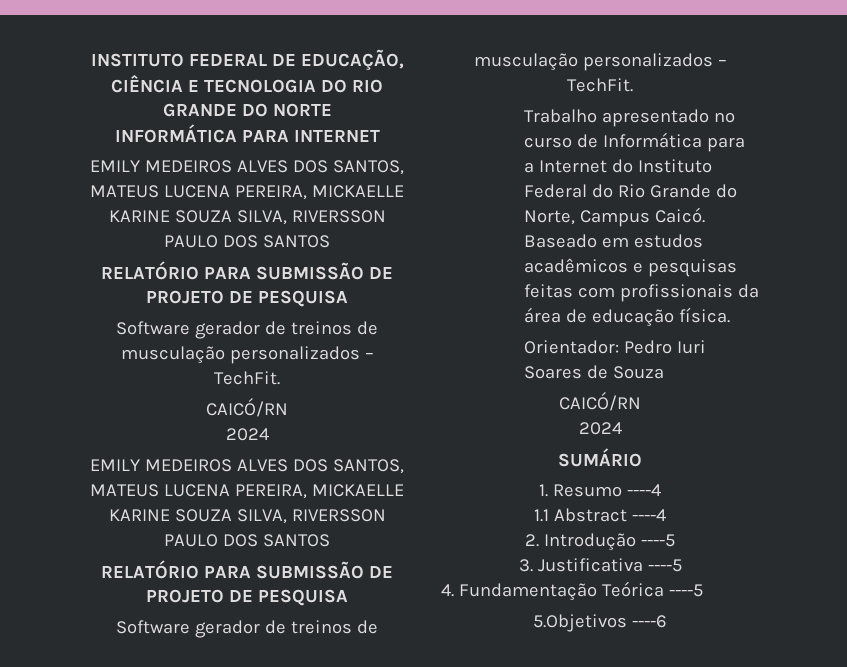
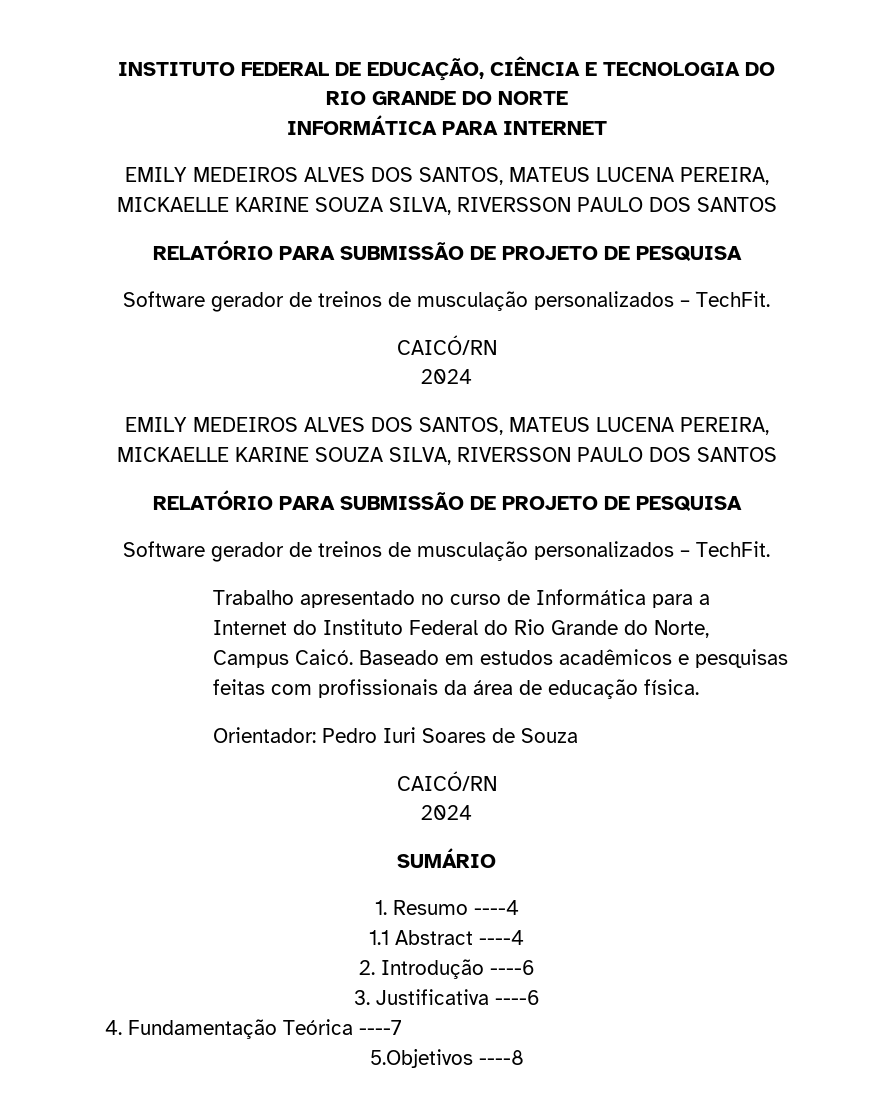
[640,534,675,547] ----5 -> [489,960,535,975] ----6
[647,559,682,572] ----5 -> [494,990,540,1005] ----6
[668,584,703,597] ----5 -> [359,1020,402,1035] ----7
[631,615,667,628] ----6 -> [478,1050,524,1065] ----8

